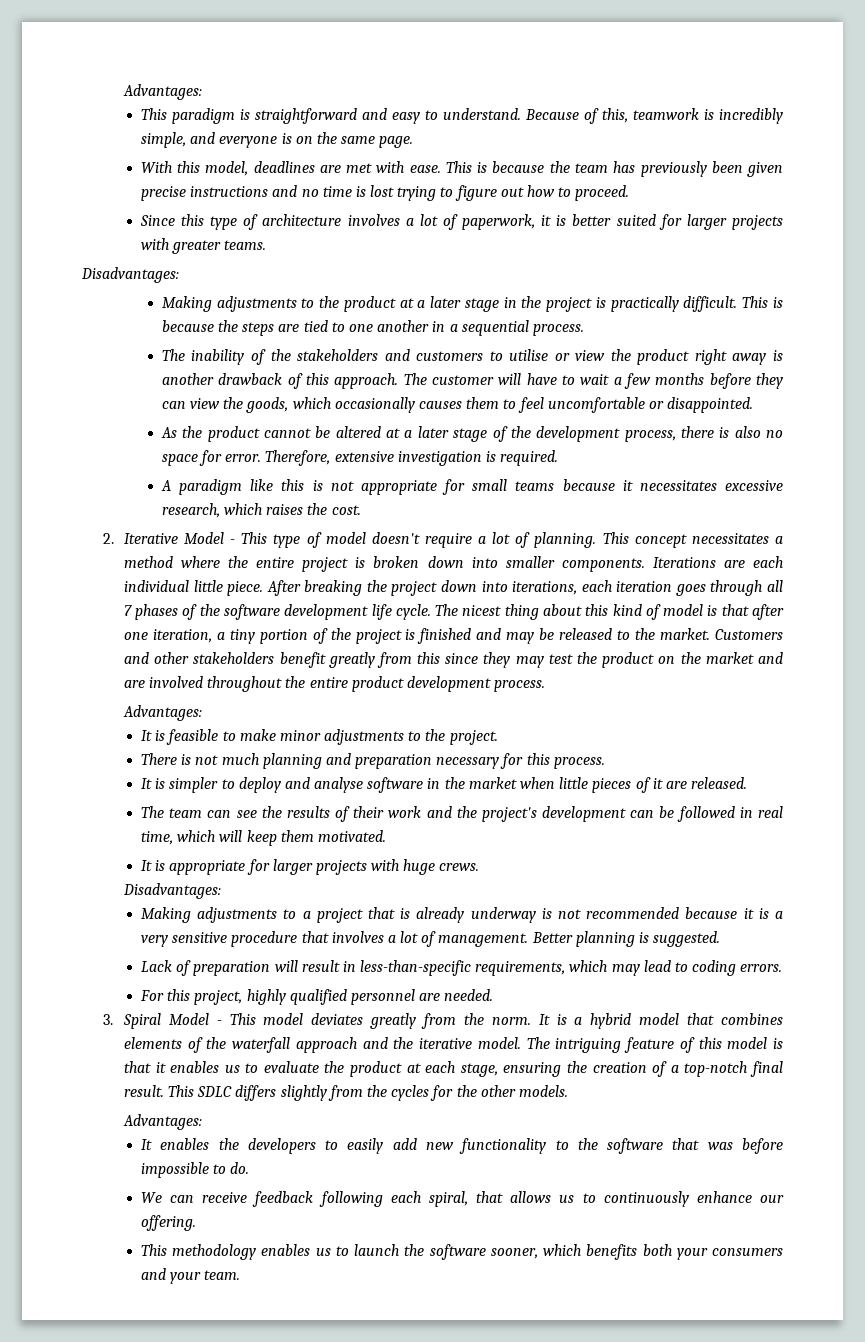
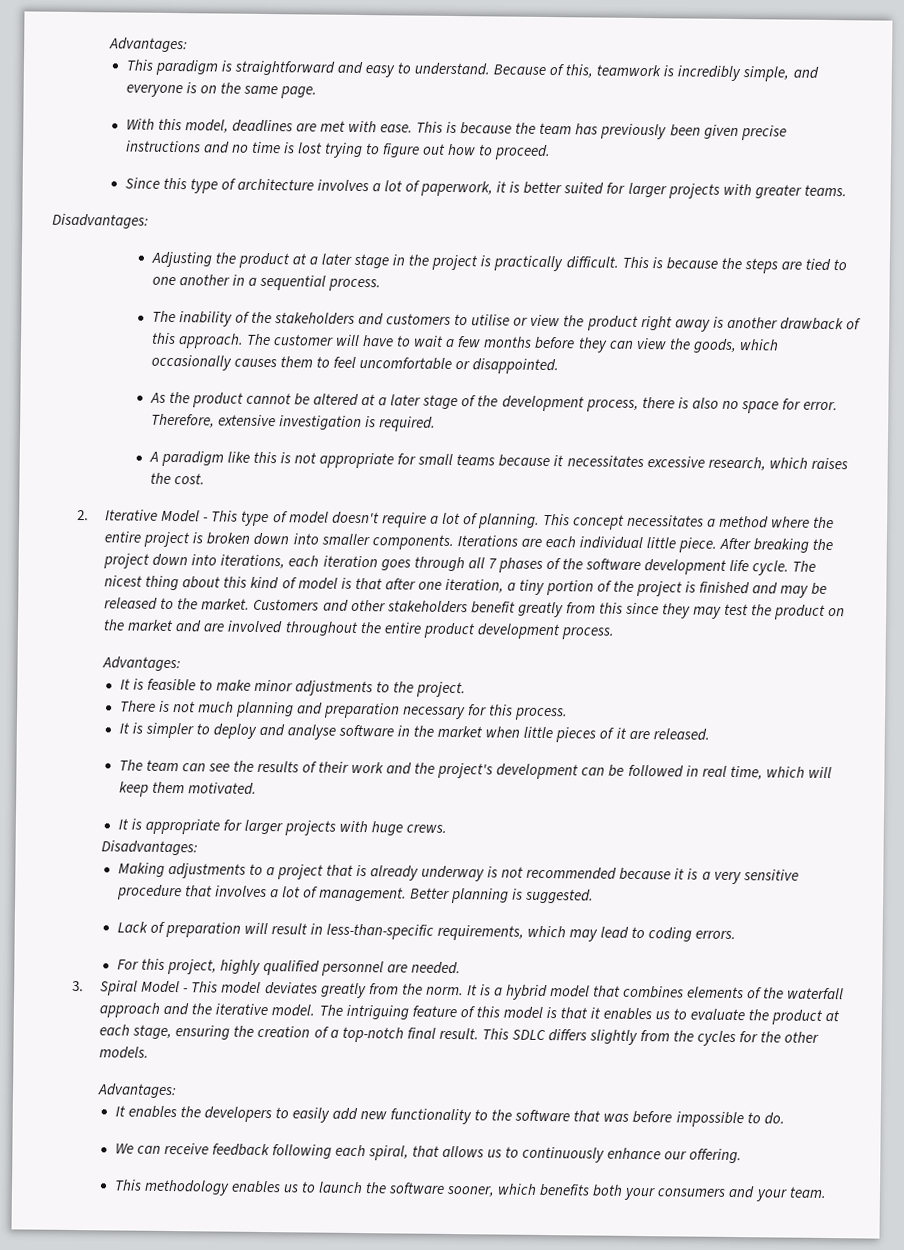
[161,296,315,312] Making adjustments to -> [150,251,212,268] Adjusting

